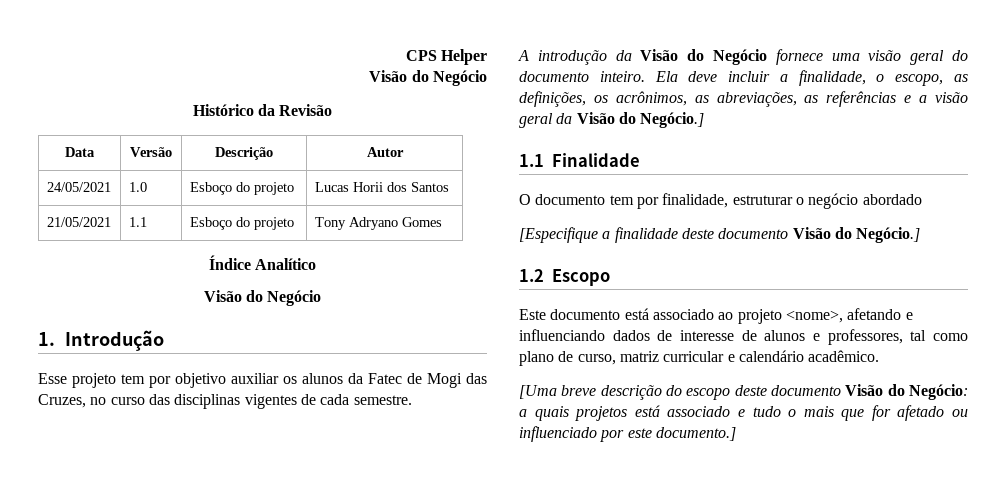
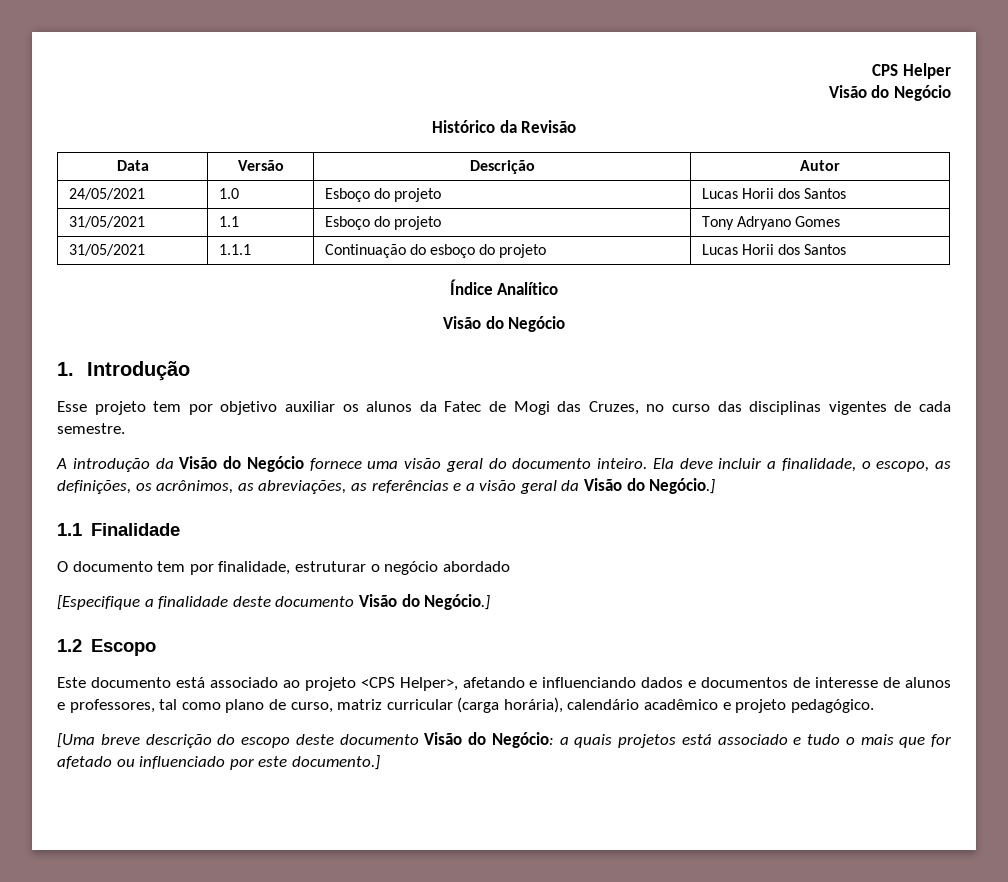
[46,217,111,227] 21/05/2021 -> [68,216,145,228] 31/05/2021
(442, 222) none -> [68,244,145,256] [218,244,251,255] [324,244,547,258] [701,244,847,255] // 31/05/2021 | 1.1.1 | Continuação do esboço do projeto | Lucas Horii dos Santos
[785,310,843,323] <nome>, -> [360,677,458,691] <CPS Helper>,
(650, 335) none -> [688,677,789,688] e documentos
[727,350,880,362] e calendário acadêmico. -> [457,697,874,713] (carga horária), calendário acadêmico e projeto pedagógico.

